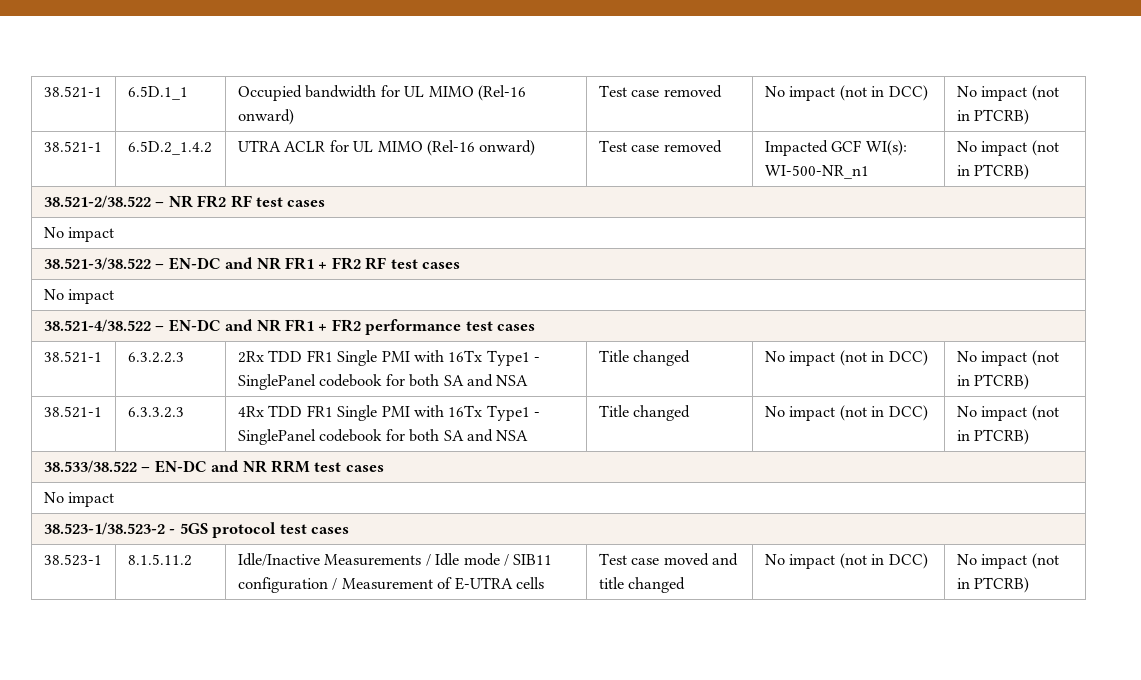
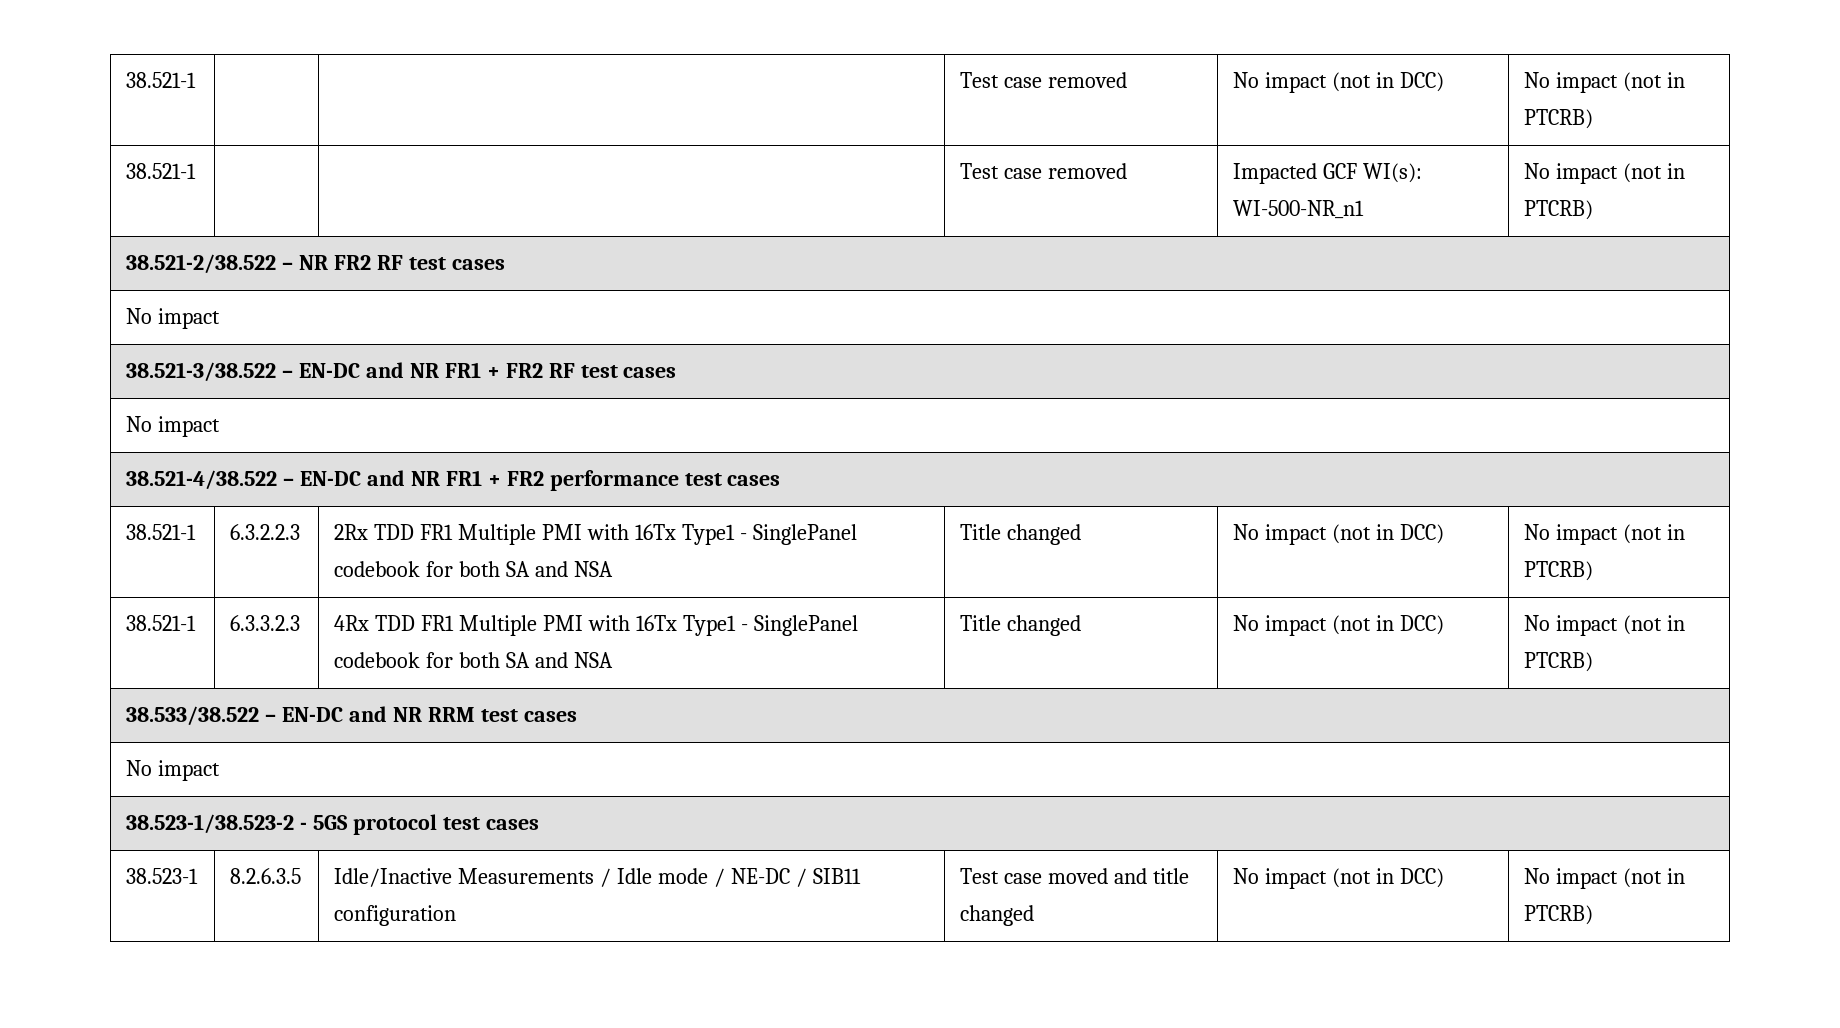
[43,86,102,98] [127,86,188,100] [237,85,526,101] [237,109,294,125] 38.521-1 | 6.5D.1_1 | Occupied bandwidth for UL MIMO (Rel-16 onward) -> [126,72,197,88] 38.521-1 | |
[127,141,212,155] [237,140,536,156] 6.5D.2_1.4.2 | UTRA ACLR for UL MIMO (Rel-16 onward) -> (197, 171) |
[337,350,378,366] Single -> [457,524,536,545] Multiple
[337,405,378,421] Single -> [458,615,537,636] Multiple
[127,554,192,566] 8.1.5.11.2 -> [230,868,302,884] 8.2.6.3.5
(509, 560) none -> [730,868,807,887] NE-DC /
[332,577,544,590] / Measurement of E-UTRA cells -> (457, 915) none

